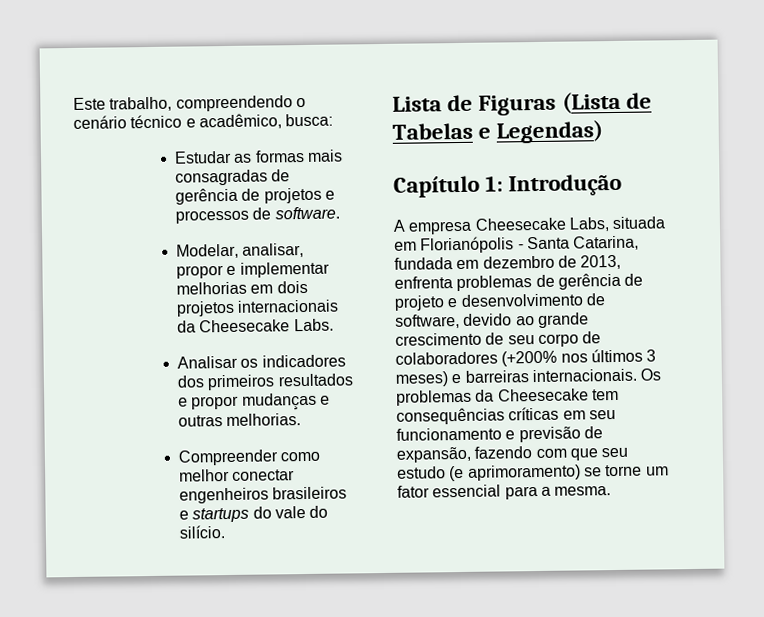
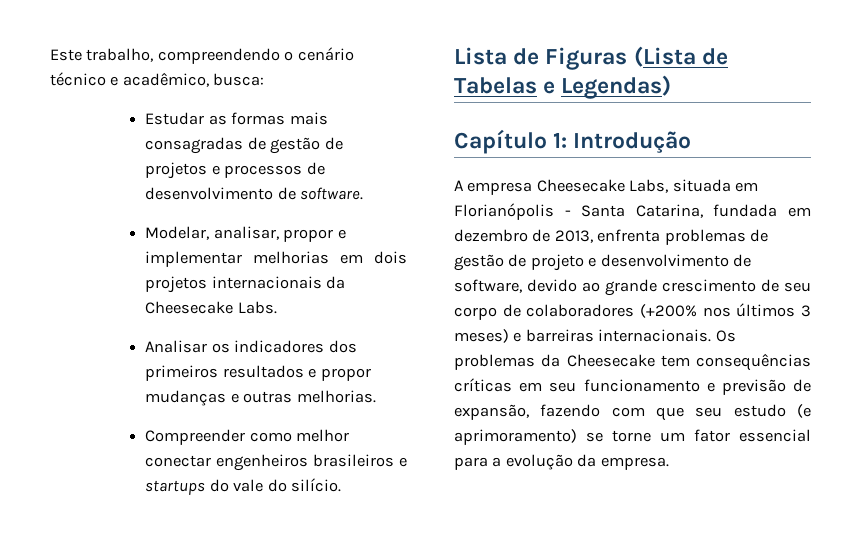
[175,187,238,205] gerência -> [270,137,321,154] gestão
(272, 213) none -> [145,187,296,200] desenvolvimento de
[557,272,621,290] gerência -> [454,254,504,271] gestão
[554,486,612,496] mesma. -> [505,454,669,470] evolução da empresa.

